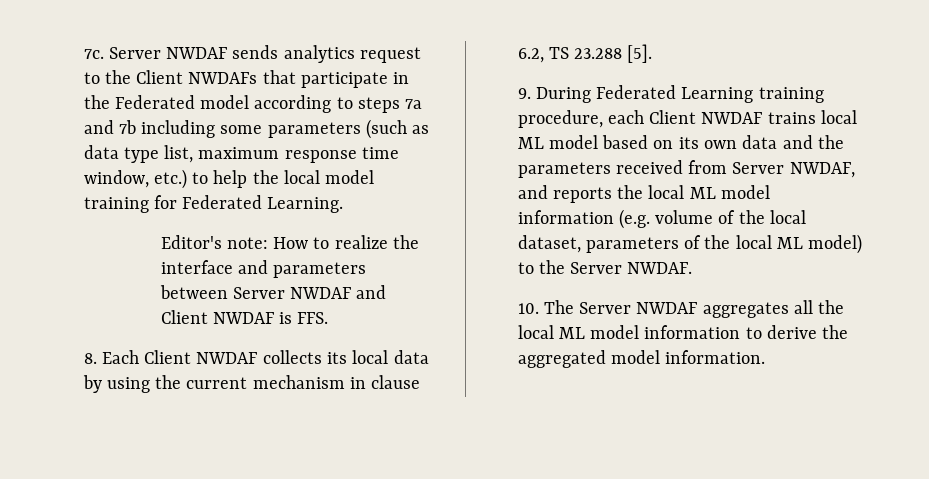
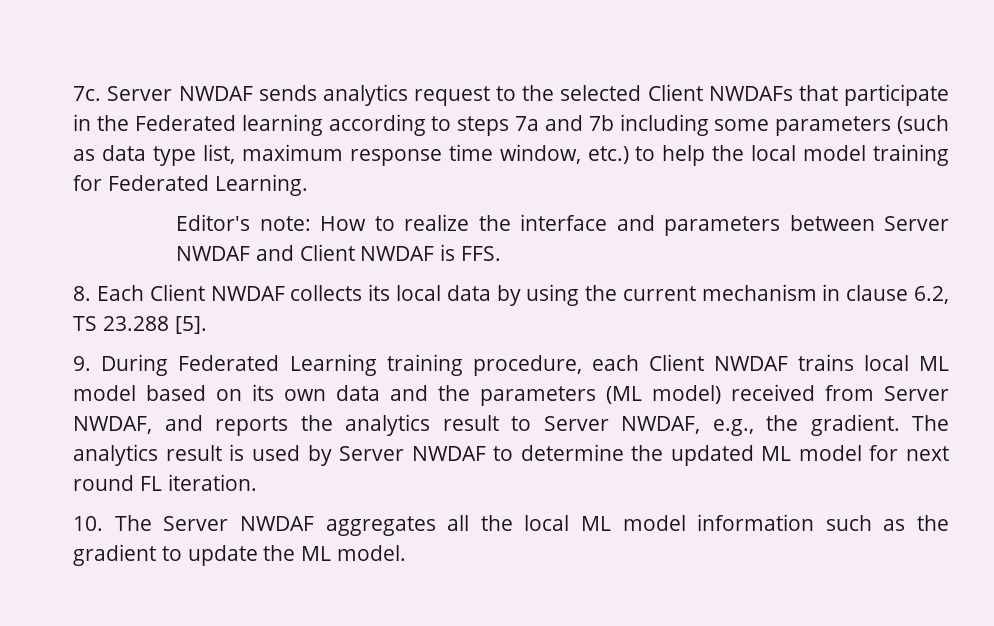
(131, 77) none -> [560,85,642,101] selected
[200,95,250,109] model -> [241,114,323,136] learning
(611, 170) none -> [606,385,722,404] (ML model)
[648,185,770,199] [517,209,806,229] [517,234,863,254] [517,260,693,274] local ML model information (e.g. volume of the local dataset, parameters of the local ML model) to the Server NWDAF. -> [345,414,949,436] [73,444,949,466] [73,474,257,491] analytics result to Server NWDAF, e.g., the gradient. The analytics result is used by Server NWDAF to determine the updated ML model for next round FL iteration.
[745,325,849,339] [517,350,766,368] to derive the aggregated model information. -> [825,515,949,531] [73,544,406,566] such as the gradient to update the ML model.

